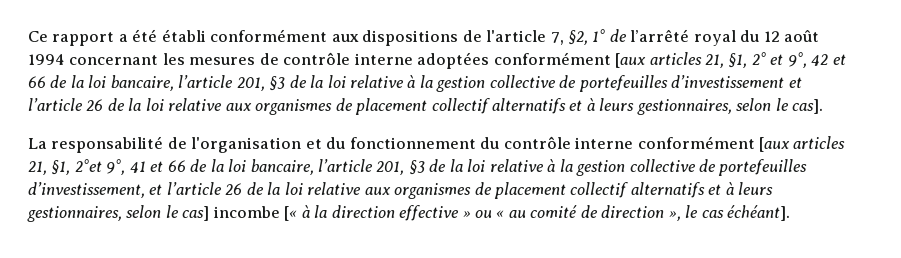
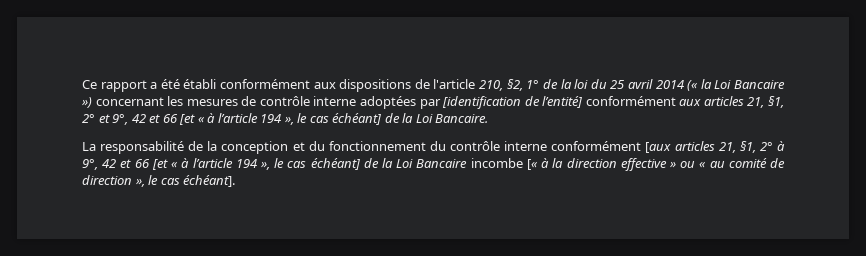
[550,32,564,45] 7, -> [479,80,504,91] 210,
[630,29,820,46] [28,54,65,65] l’arrêté royal du 12 août 1994 -> [560,79,785,91] [82,97,92,108] la loi du 25 avril 2014 (« la Loi Bancaire »)
[493,52,647,68] conformément [aux -> [419,96,702,109] par [identification de l’entité] conformément aux
[50,75,802,92] [28,98,824,115] de la loi bancaire, l’article 201, §3 de la loi relative à la gestion collective de portefeuilles d’investissement et l’article 26 de la loi relative aux organismes de placement collectif alternatifs et à leurs gestionnaires, selon le cas]. -> [179,113,489,125] [et « à l’article 194 », le cas échéant] de la Loi Bancaire.
[191,137,302,153] l'organisation -> [207,141,289,154] la conception
[74,159,808,176] [28,182,774,199] [27,205,210,222] 2°et 9°, 41 et 66 de la loi bancaire, l’article 201, §3 de la loi relative à la gestion collective de portefeuilles d’investissement, et l’article 26 de la loi relative aux organismes de placement collectif alternatifs et à leurs gestionnaires, selon le cas] -> [759,141,785,151] [82,158,468,170] 2° à 9°, 42 et 66 [et « à l’article 194 », le cas échéant] de la Loi Bancaire

